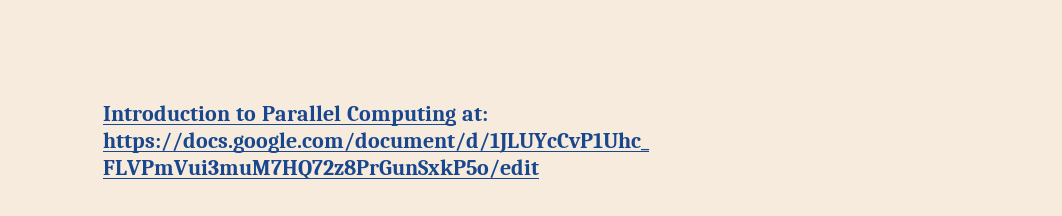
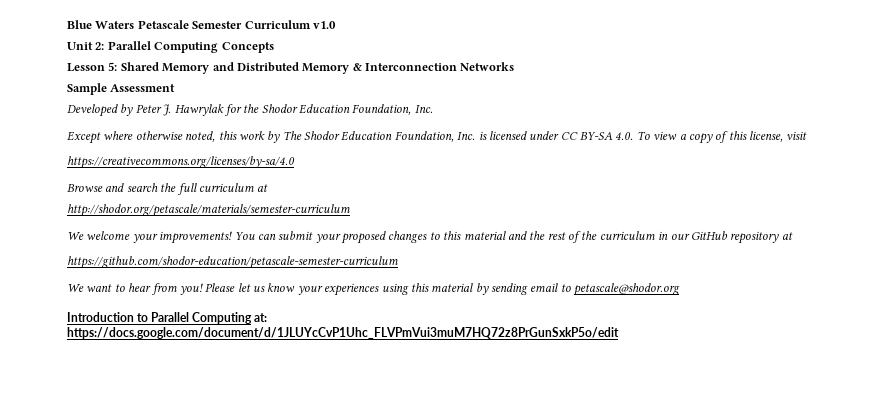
(103, 113) none -> [67,20,336,29] [67,41,274,53] [67,62,515,74] [67,83,176,95] [67,104,433,117] [67,131,808,144] [67,156,295,169] [67,183,269,195] [67,204,350,217] [67,231,793,244] [67,256,398,269] [67,283,681,296] Blue Waters Petascale Semester Curriculum v1.0 // Unit 2: Parallel Computing Concepts // Lesson 5: Shared Memory and Distributed Memory & Interconnection Networks // Sample Assessment // Developed by Peter J. Hawrylak for the Shodor Education Foundation, Inc. // Except where otherwise noted, this work by The Shodor Education Foundation, Inc. is licensed under CC BY-SA 4.0. To view a copy of this license, visit // https://creativecommons.org/licenses/by-sa/4.0 // Browse and search the full curriculum at // http://shodor.org/petascale/materials/semester-curriculum // We welcome your improvements! You can submit your proposed changes to this material and the rest of the curriculum in our GitHub repository at // https://github.com/shodor-education/petascale-semester-curriculum // We want to hear from you! Please let us know your experiences using this material by sending email to petascale@shodor.org //

